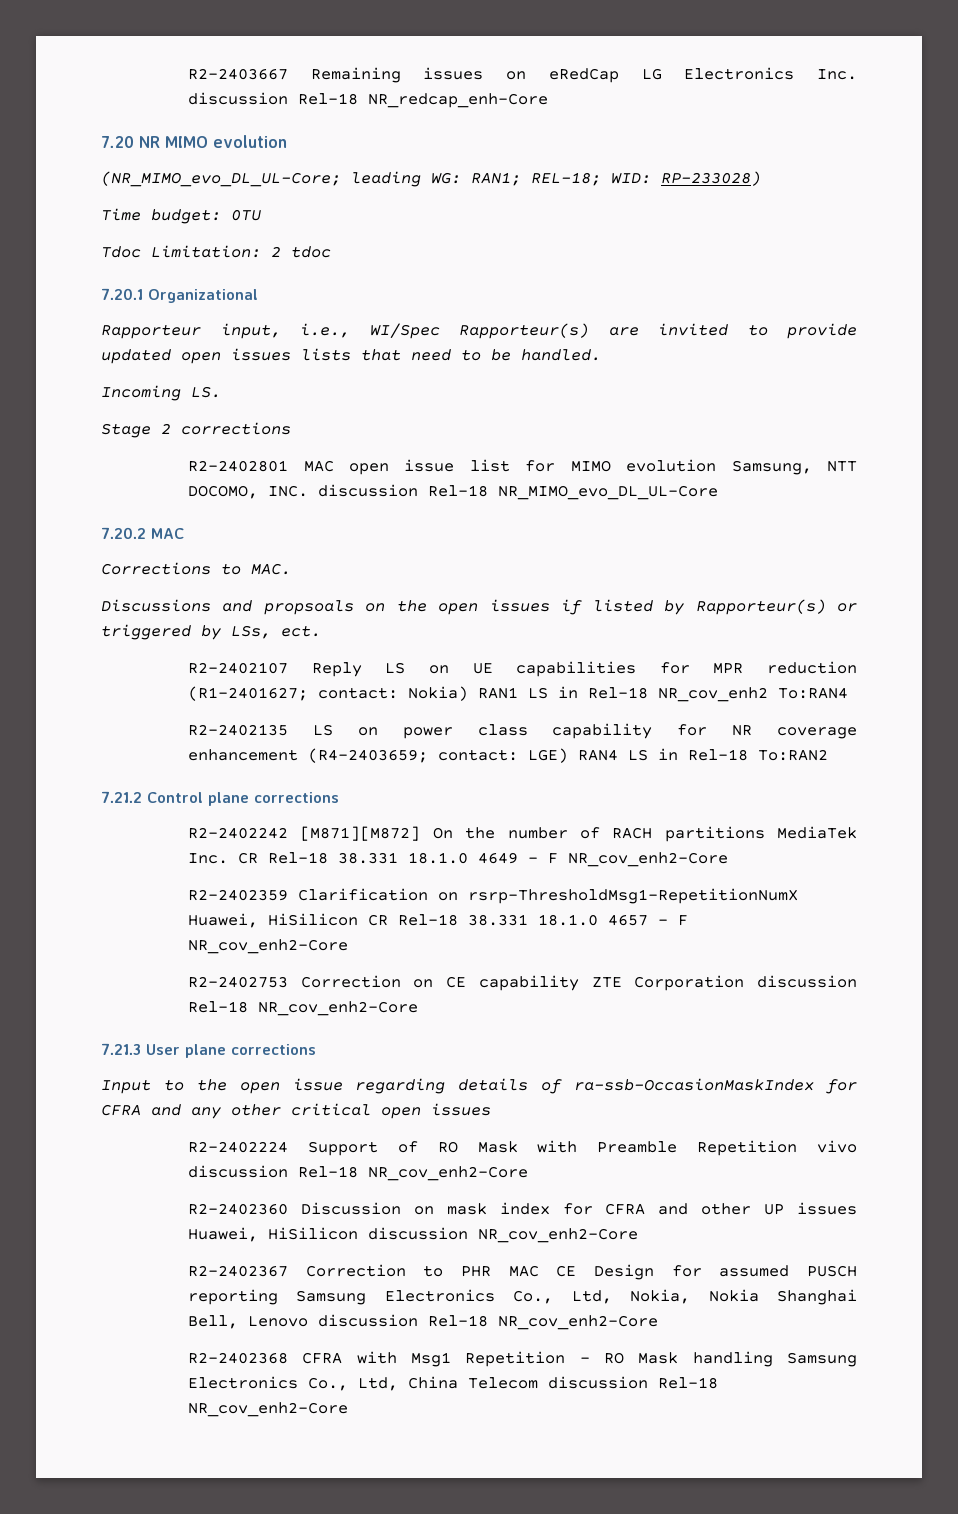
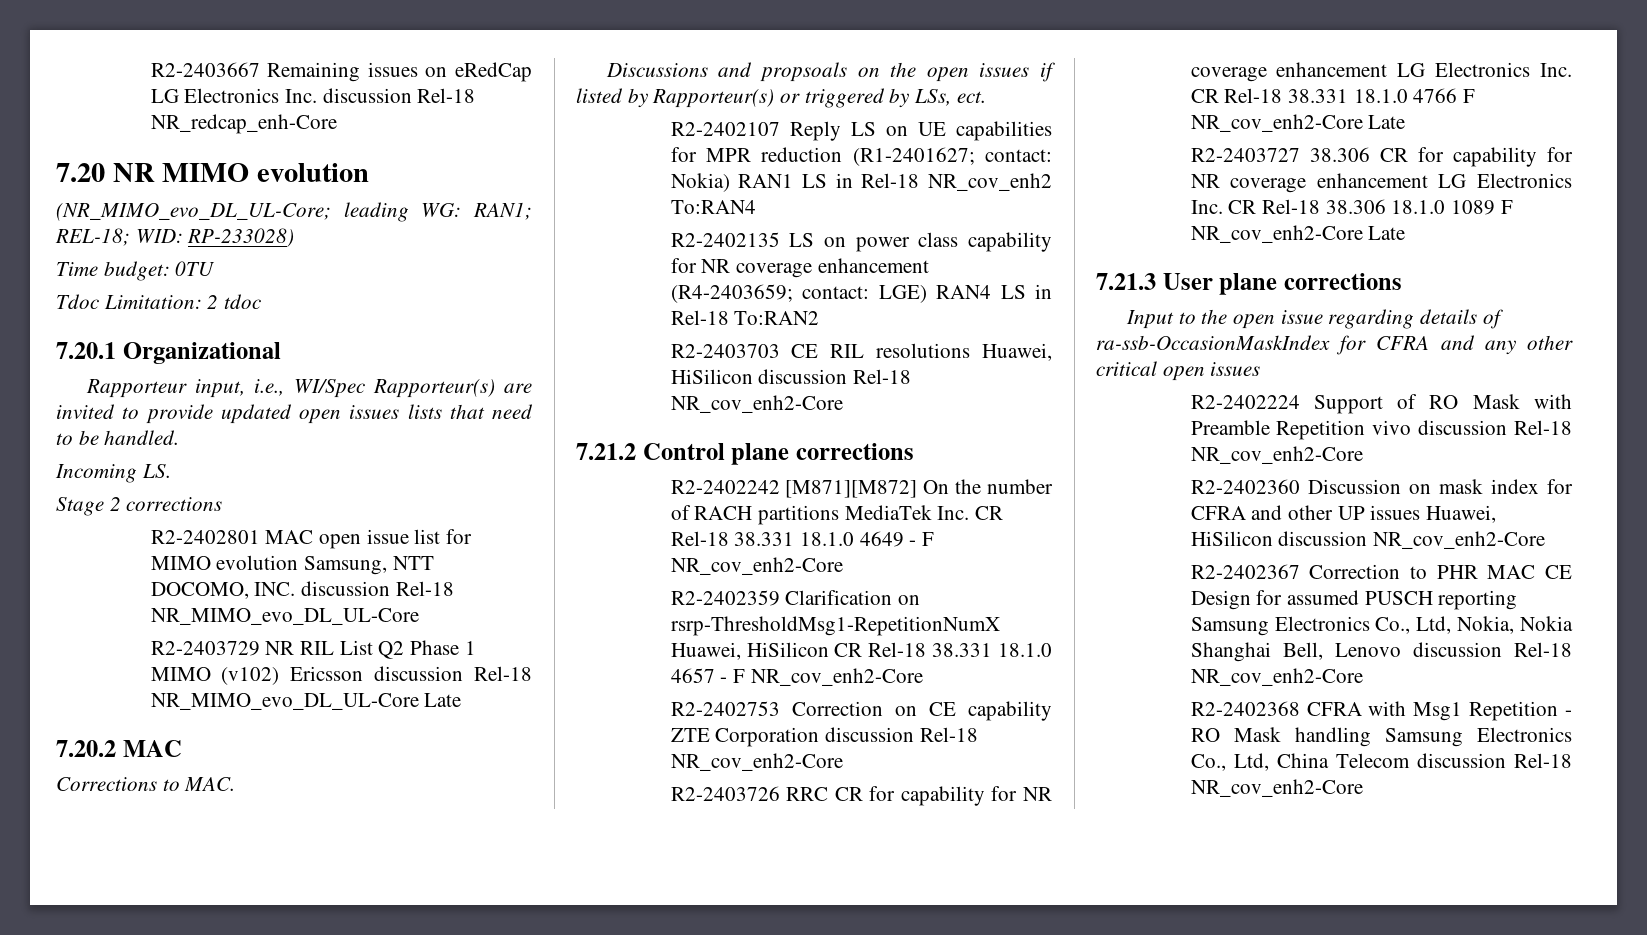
(719, 492) none -> [150,640,476,659] [150,666,532,685] [150,693,462,710] // R2-2403729 NR RIL List Q2 Phase 1 MIMO (v102) Ericsson discussion Rel-18 NR_MIMO_evo_DL_UL-Core Late
(829, 755) none -> [670,343,1052,361] [670,369,911,384] [670,395,843,413] // R2-2403703 CE RIL resolutions Huawei, HiSilicon discussion Rel-18 NR_cov_enh2-Core
(419, 1008) none -> [670,786,1052,806] [1190,62,1572,82] [1190,88,1475,103] [1190,114,1406,132] [1190,147,1573,167] [1190,173,1572,193] [1190,199,1513,215] [1190,225,1406,243] // R2-2403726 RRC CR for capability for NR coverage enhancement LG Electronics Inc. CR Rel-18 38.331 18.1.0 4766 F NR_cov_enh2-Core Late // R2-2403727 38.306 CR for capability for NR coverage enhancement LG Electronics Inc. CR Rel-18 38.306 18.1.0 1089 F NR_cov_enh2-Core Late

